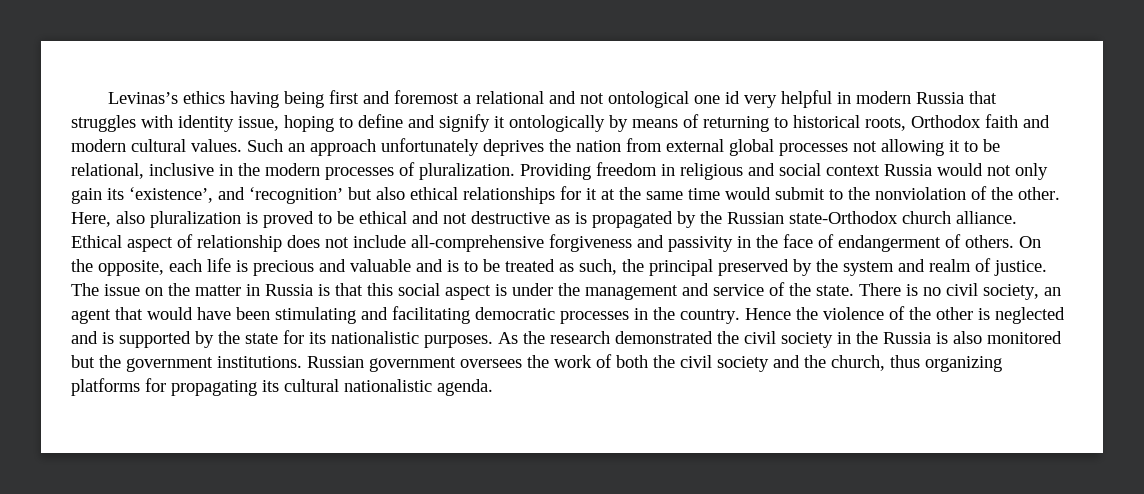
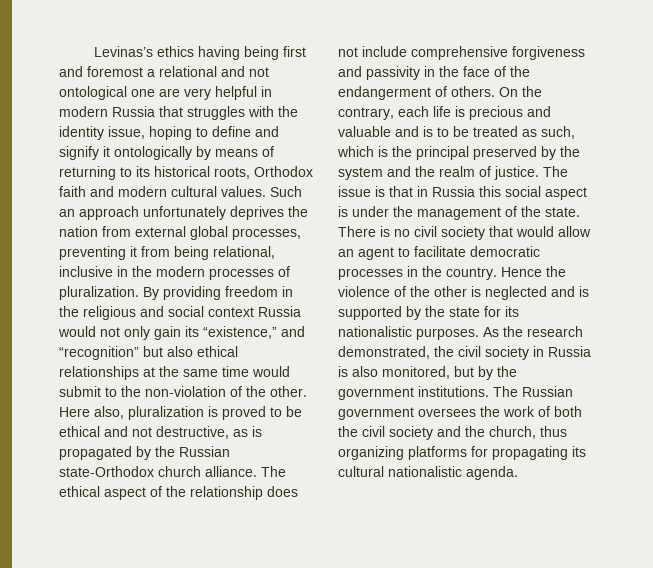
[725,91,741,104] id -> [159,88,180,97] are
(173, 121) none -> [278,106,298,117] the
(788, 122) none -> [136,166,150,177] its
[779,139,1000,156] processes not allowing it to be -> [232,228,301,240] [59,246,209,260] processes, preventing it from being
[520,163,591,180] Providing -> [143,286,221,300] By providing
(675, 170) none -> [59,306,79,317] the
[129,187,343,204] ‘existence’, and ‘recognition’ -> [203,326,305,339] [59,346,139,360] “existence,” and “recognition”
[560,186,597,200] for it -> (139, 373) none
[875,187,966,200] nonviolation -> [145,386,226,397] non-violation
[71,211,145,227] Here, also -> [59,406,124,419] Here also,
[471,211,550,224] destructive -> [156,426,229,439] destructive,
[71,235,122,248] Ethical -> [261,466,286,477] [59,486,100,497] The ethical
(193, 241) none -> [166,486,186,497] the
[411,235,544,252] all-comprehensive -> [411,46,508,60] comprehensive
(834, 241) none -> [510,66,530,77] the
[98,260,164,276] opposite, -> [338,107,394,120] contrary,
(617, 267) none -> [337,146,388,157] which is
(925, 265) none -> [415,166,435,177] the
[145,283,363,296] on the matter in Russia is that -> [375,186,475,197] is that in Russia
[682,283,764,296] and service -> (501, 213) none
[983,284,1061,300] [71,306,470,324] society, an agent that would have been stimulating and facilitating -> [441,226,591,240] [338,246,466,260] society that would allow an agent to facilitate
[615,331,713,344] demonstrated -> [338,346,430,359] demonstrated,
[856,331,878,344] the -> (544, 351) none
[987,331,1062,344] [71,355,95,368] monitored but -> [382,366,493,380] monitored, but by
(302, 362) none -> [493,386,518,397] The

